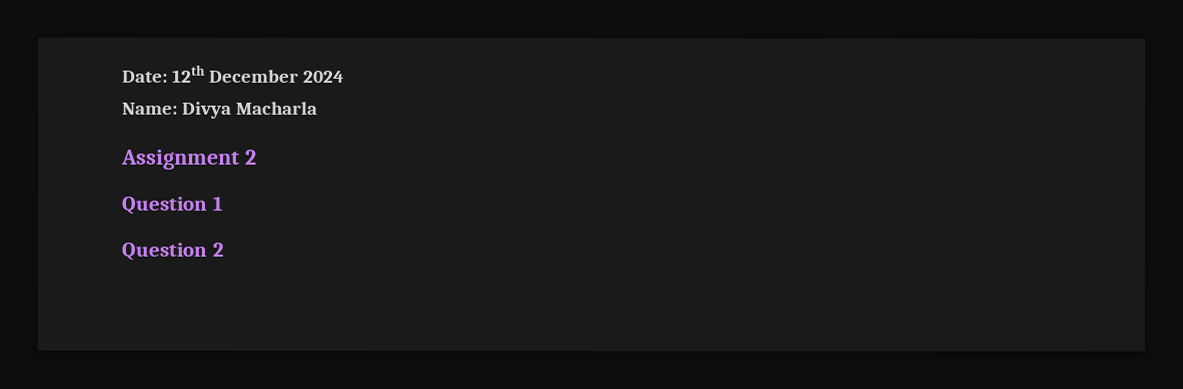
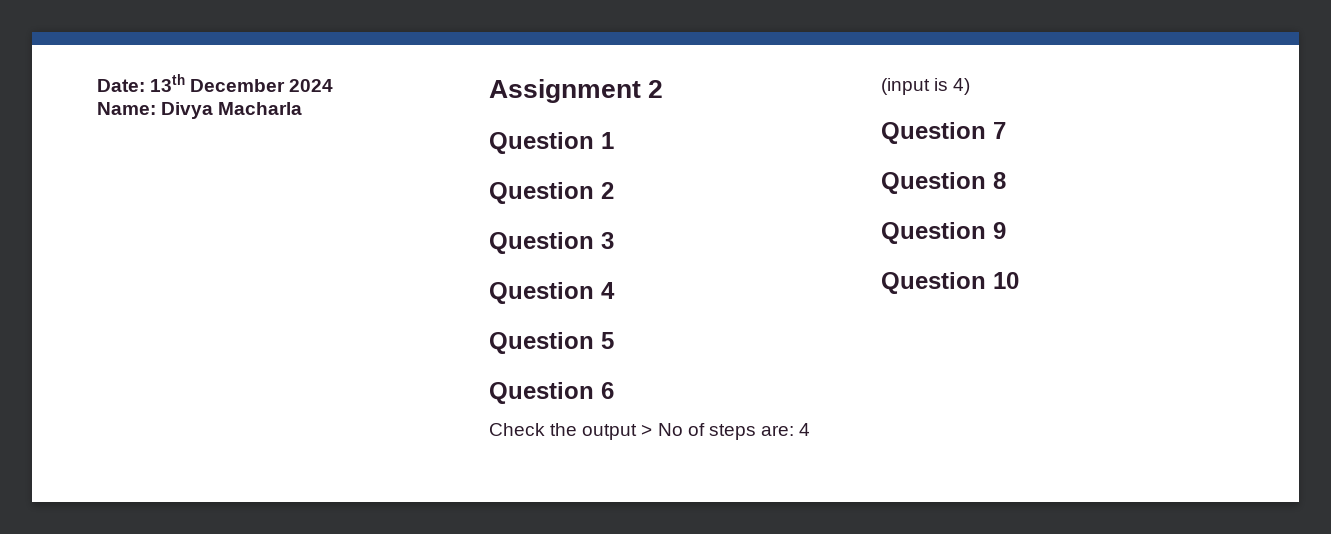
[172,64,207,83] 12th -> [150,74,186,92] 13th
(224, 249) none -> [489,232,614,254] [489,282,615,304] [489,332,614,354] [489,382,614,404] [489,423,811,440] [881,78,971,95] [881,122,1006,144] [881,172,1006,194] [881,222,1006,244] [881,272,1019,294] // Question 3 // Question 4 // Question 5 // Question 6 // Check the output > No of steps are: 4 (input is 4) // Question 7 // Question 8 // Question 9 // Question 10

